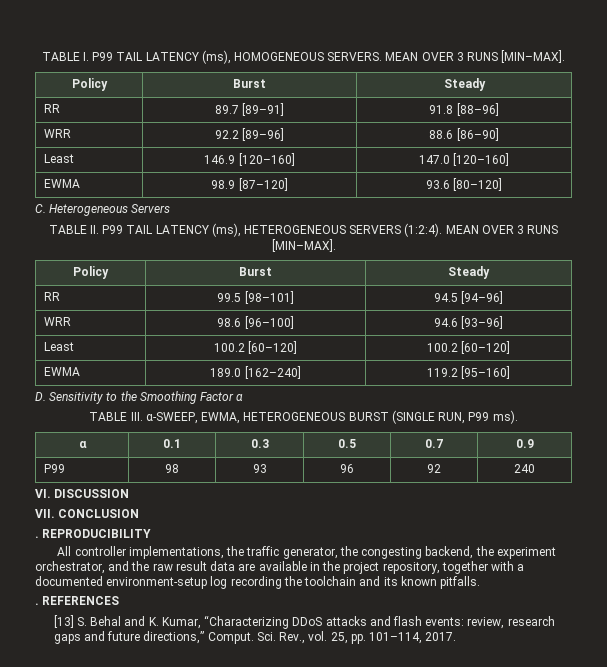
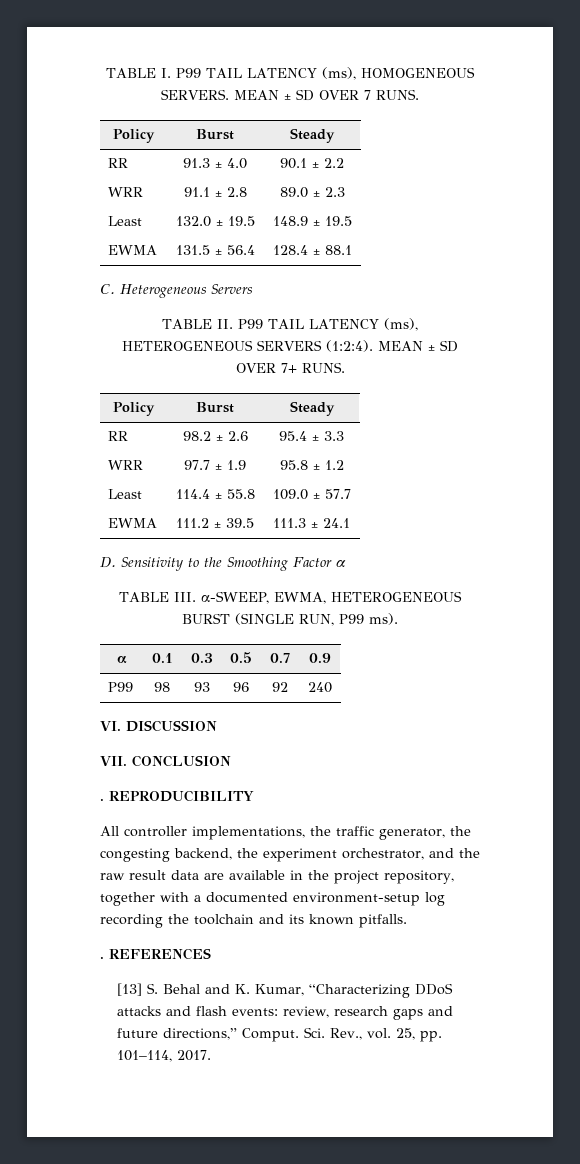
[421,50,566,63] [71,78,108,91] [233,79,266,88] [443,78,486,91] [44,104,61,113] [214,103,285,116] [429,103,499,116] [44,129,72,138] [214,128,285,141] [429,128,499,141] [44,154,75,163] [204,153,295,166] [418,153,510,166] [44,179,81,188] [211,178,288,191] [425,178,503,191] OVER 3 RUNS [MIN–MAX]. // Policy | Burst | Steady // RR | 89.7 [89–91] | 91.8 [88–96] // WRR | 92.2 [89–96] | 88.6 [86–90] // Least | 146.9 [120–160] | 147.0 [120–160] // EWMA | 98.9 [87–120] | 93.6 [80–120] -> [284,89,419,101] [113,129,155,143] [196,129,234,140] [290,128,335,143] [108,158,129,168] [183,158,247,169] [280,158,344,169] [108,187,144,197] [183,187,247,197] [279,187,345,198] [108,216,143,226] [175,216,255,227] [272,216,352,226] [108,245,158,255] [175,245,255,255] [272,245,352,255] ± SD OVER 7 RUNS. // Policy | Burst | Steady // RR | 91.3 ± 4.0 | 90.1 ± 2.2 // WRR | 91.1 ± 2.8 | 89.0 ± 2.3 // Least | 132.0 ± 19.5 | 148.9 ± 19.5 // EWMA | 131.5 ± 56.4 | 128.4 ± 88.1
[481,225,559,234] [271,239,336,252] [73,266,109,279] [239,267,272,276] [448,266,490,279] [44,292,61,301] [217,291,294,304] [433,291,504,304] [44,317,72,326] [217,316,294,329] [433,316,504,329] [44,342,75,351] [213,341,298,354] [426,341,511,354] [44,367,81,376] [210,366,301,379] [426,366,511,379] OVER 3 RUNS [MIN–MAX]. // Policy | Burst | Steady // RR | 99.5 [98–101] | 94.5 [94–96] // WRR | 98.6 [96–100] | 94.6 [93–96] // Least | 100.2 [60–120] | 100.2 [60–120] // EWMA | 189.0 [162–240] | 119.2 [95–160] -> [428,340,458,352] [235,362,345,373] [113,402,155,416] [196,402,234,413] [289,401,335,416] [108,431,129,441] [182,431,248,441] [279,431,344,441] [108,460,144,470] [184,460,246,470] [279,460,344,470] [108,489,143,499] [175,489,255,499] [272,489,351,500] [108,518,158,528] [176,518,254,528] [273,518,350,528] ± SD OVER 7+ RUNS. // Policy | Burst | Steady // RR | 98.2 ± 2.6 | 95.4 ± 3.3 // WRR | 97.7 ± 1.9 | 95.8 ± 1.2 // Least | 114.4 ± 55.8 | 109.0 ± 57.7 // EWMA | 111.2 ± 39.5 | 111.3 ± 24.1

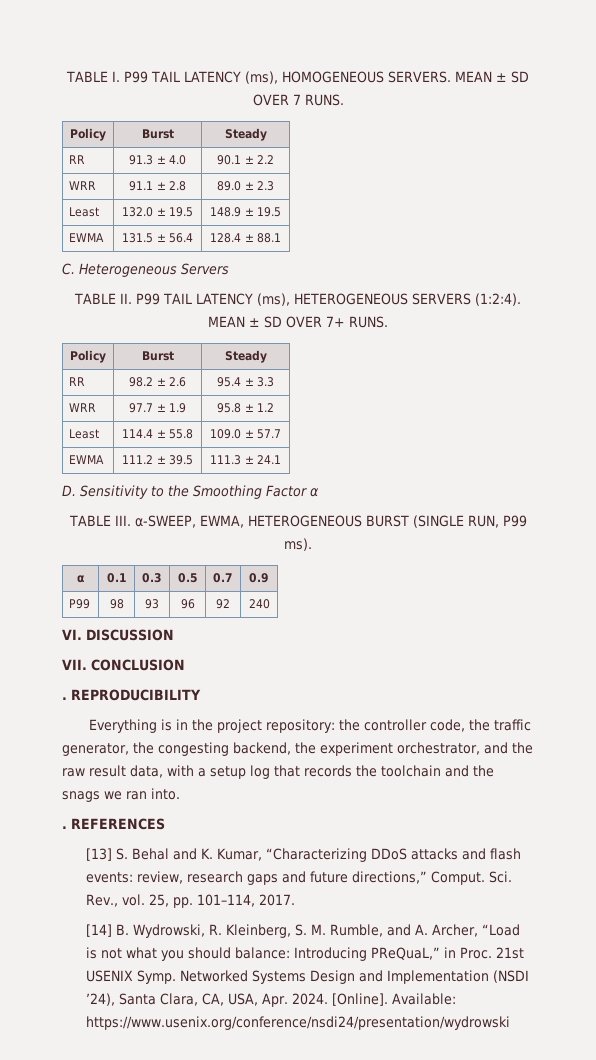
[100,826,305,840] All controller implementations, -> [88,719,465,733] Everything is in the project repository: the controller code,
[171,870,454,884] [100,892,445,906] [100,914,407,928] data are available in the project repository, together with a documented environment-setup log recording the toolchain and its known pitfalls. -> [130,765,494,779] [62,788,180,802] data, with a setup log that records the toolchain and the snags we ran into.
(211, 1055) none -> [86,924,521,938] [86,947,525,961] [86,970,530,984] [86,993,457,1007] [86,1016,511,1030] // [14] B. Wydrowski, R. Kleinberg, S. M. Rumble, and A. Archer, “Load is not what you should balance: Introducing PReQuaL,” in Proc. 21st USENIX Symp. Networked Systems Design and Implementation (NSDI ’24), Santa Clara, CA, USA, Apr. 2024. [Online]. Available: https://www.usenix.org/conference/nsdi24/presentation/wydrowski

